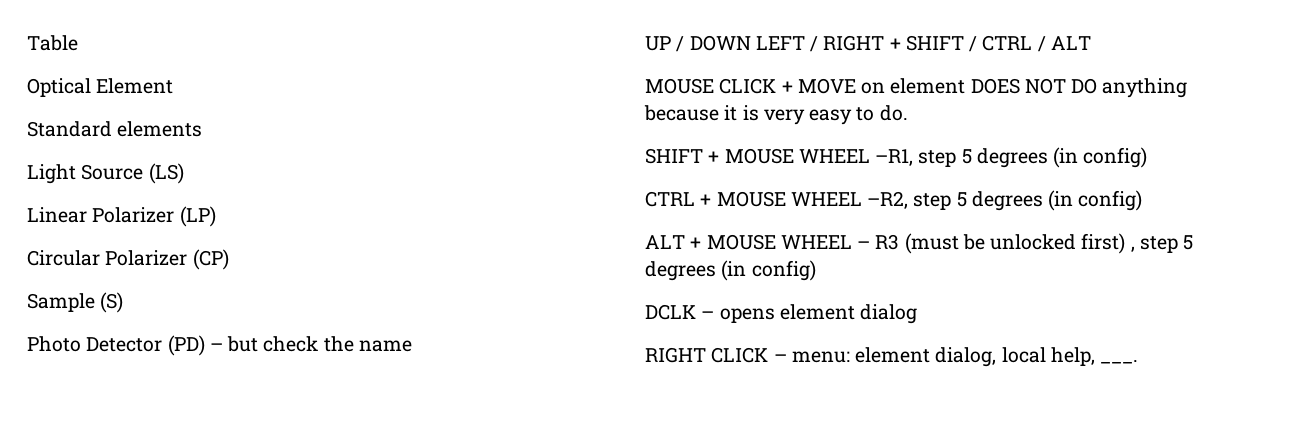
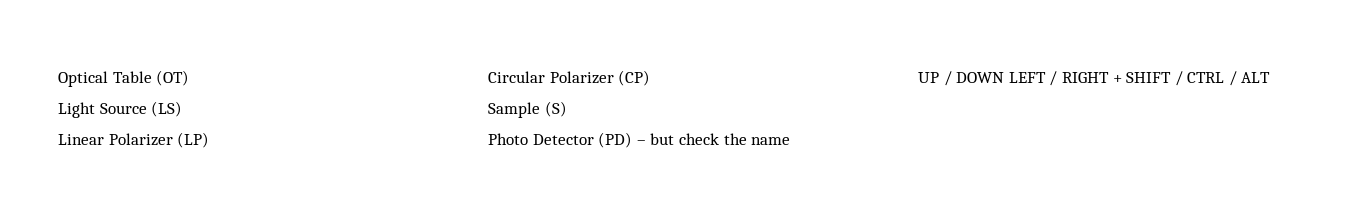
(27, 43) none -> [58,71,108,87] Optical
[27,78,174,97] [27,121,203,137] // Optical Element // Standard elements -> [156,70,190,86] (OT)
[645,78,1188,98] [644,105,908,125] [645,147,1148,168] [645,190,1143,211] [645,233,1194,254] [645,260,816,281] [645,304,918,324] [645,347,1139,367] // MOUSE CLICK + MOVE on element DOES NOT DO anything because it is very easy to do. // SHIFT + MOUSE WHEEL –R1, step 5 degrees (in config) // CTRL + MOUSE WHEEL –R2, step 5 degrees (in config) // ALT + MOUSE WHEEL – R3 (must be unlocked first) , step 5 degrees (in config) // DCLK – opens element dialog // RIGHT CLICK – menu: element dialog, local help, ___. -> (1271, 77) none

